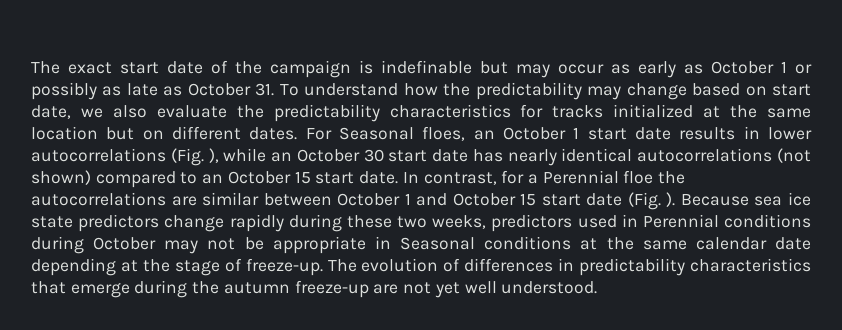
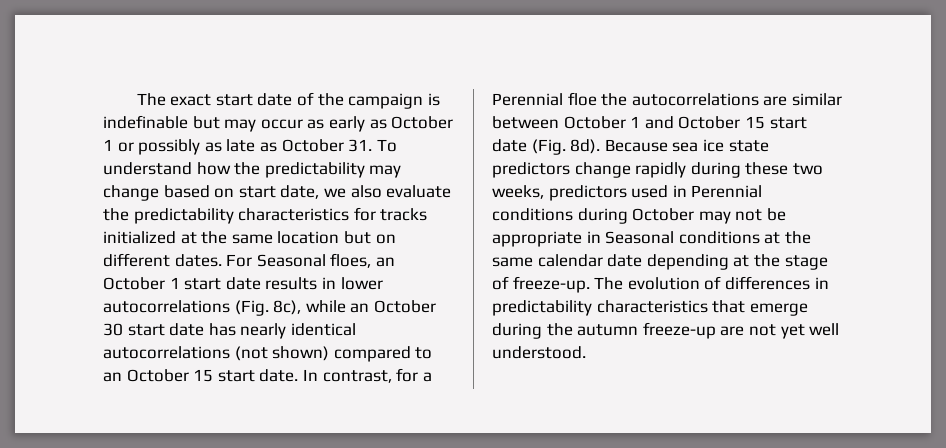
[208,148,219,163] ), -> [273,300,302,315] 8c),
[666,192,676,207] ). -> [570,139,601,154] 8d).

